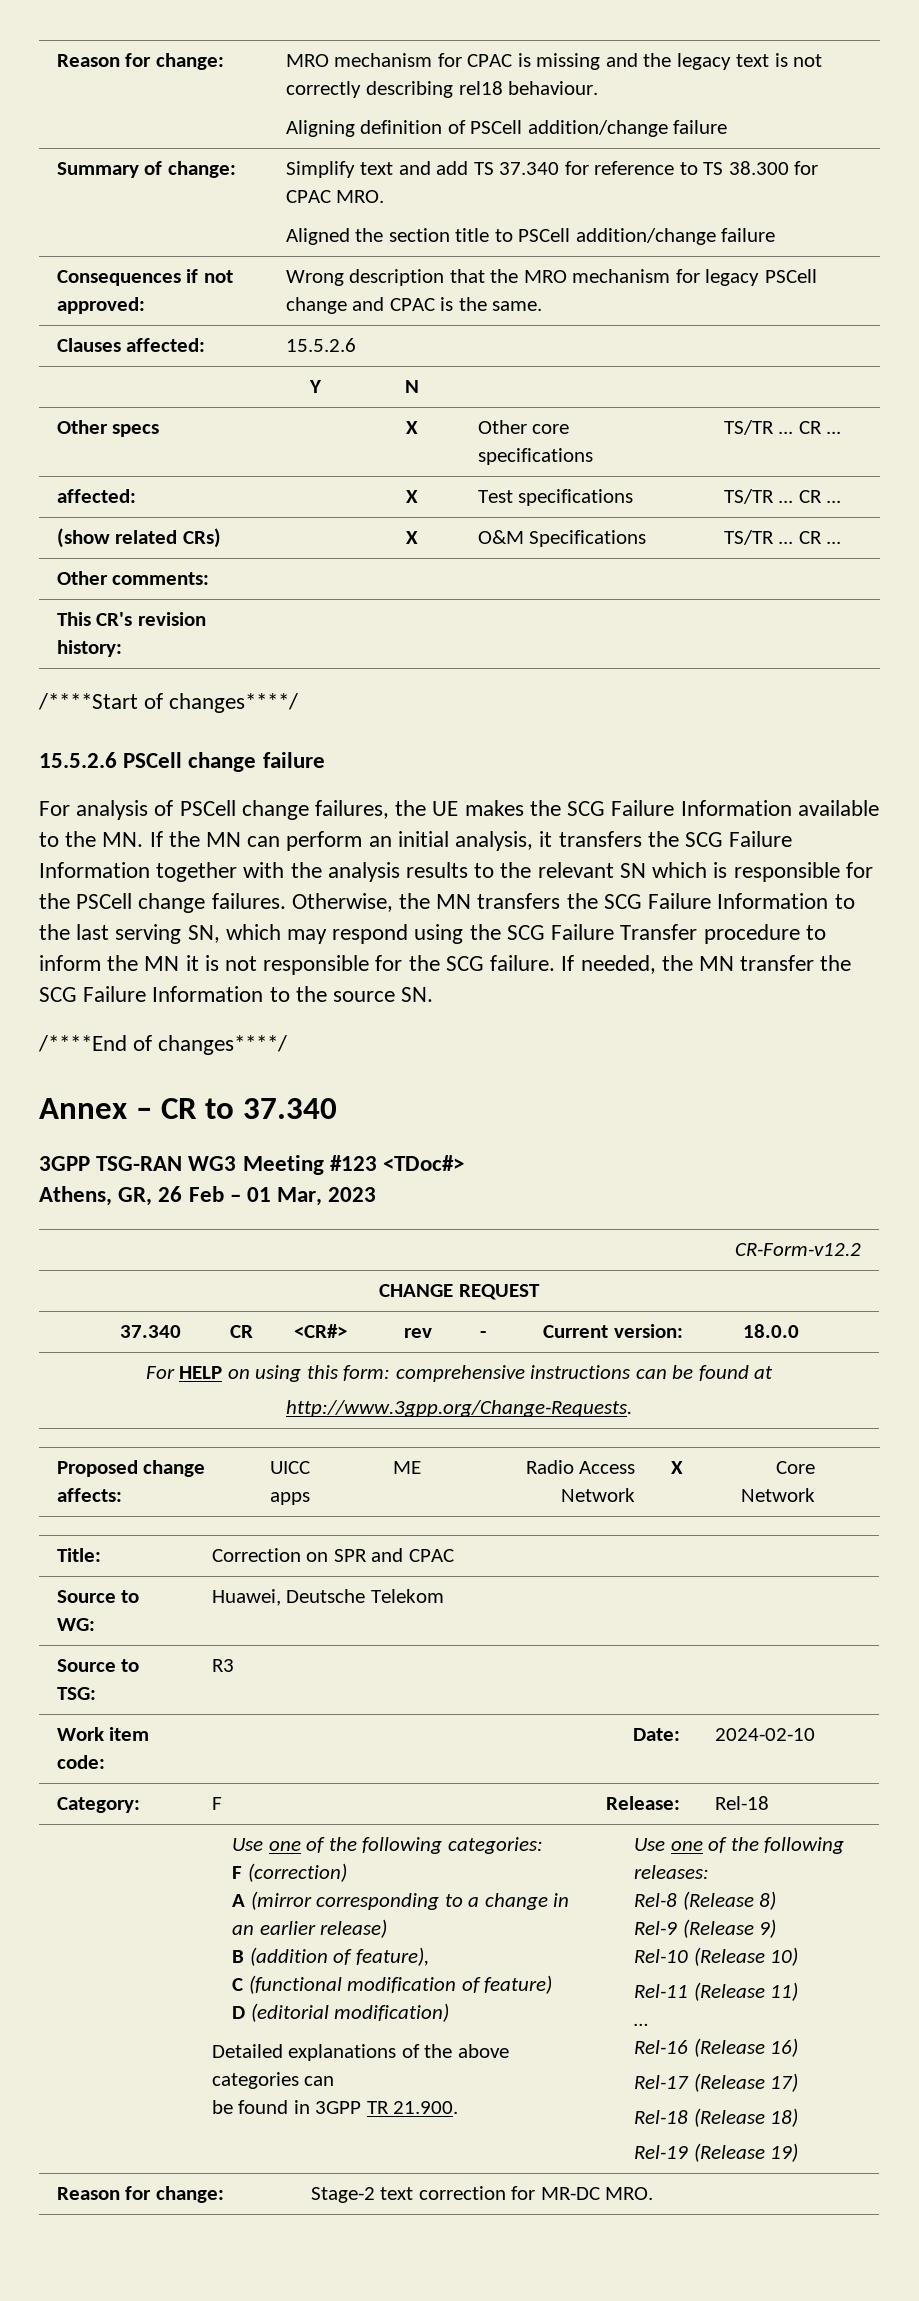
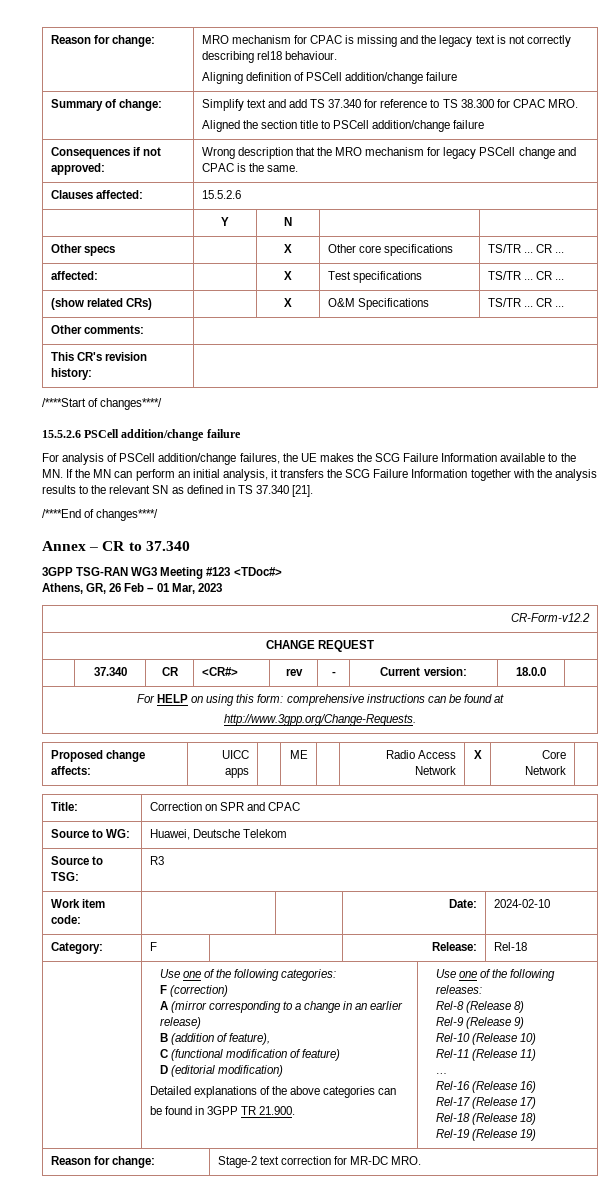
[188,752,257,772] change -> [121,429,205,441] addition/change
[241,800,309,820] change -> [158,453,237,465] addition/change
[652,862,873,882] [39,893,855,913] [39,924,826,944] [39,955,852,975] [39,986,434,1002] which is responsible for the PSCell change failures. Otherwise, the MN transfers the SCG Failure Information to the last serving SN, which may respond using the SCG Failure Transfer procedure to inform the MN it is not responsible for the SCG failure. If needed, the MN transfer the SCG Failure Information to the source SN. -> [171,485,314,497] as defined in TS 37.340 [21].

